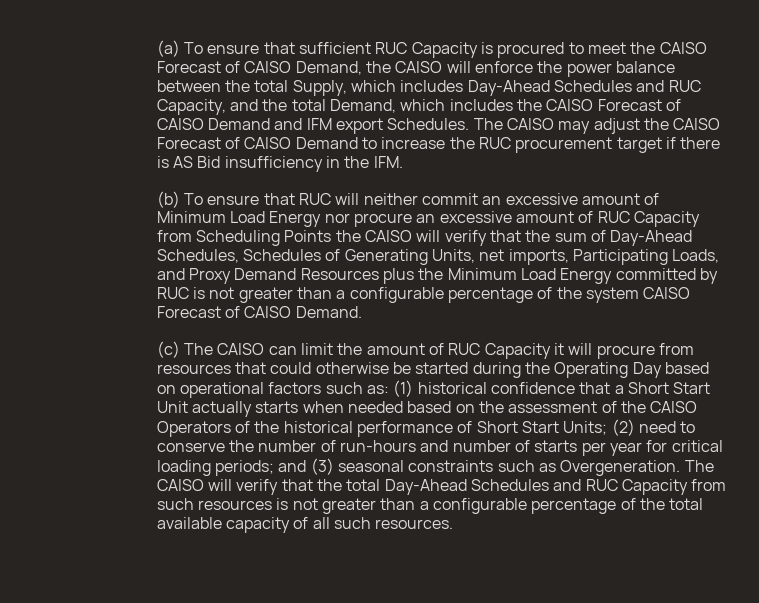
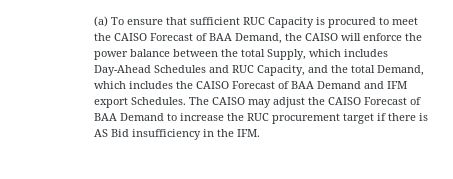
[244,61,292,73] CAISO -> [208,33,232,41] BAA
[156,118,204,130] CAISO -> [290,81,314,89] BAA
[244,137,292,149] CAISO -> [93,113,117,121] BAA
[156,191,660,208] [156,211,700,227] [156,230,693,246] [156,249,720,265] [156,268,718,284] [156,287,691,303] [156,306,362,318] [156,341,694,359] [156,362,709,378] [156,380,711,398] [156,401,698,417] [156,419,696,437] [156,440,723,456] [156,458,714,476] [156,479,727,495] [156,498,704,514] [156,517,454,533] // (b) To ensure that RUC will neither commit an excessive amount of Minimum Load Energy nor procure an excessive amount of RUC Capacity from Scheduling Points the CAISO will verify that the sum of Day-Ahead Schedules, Schedules of Generating Units, net imports, Participating Loads, and Proxy Demand Resources plus the Minimum Load Energy committed by RUC is not greater than a configurable percentage of the system CAISO Forecast of CAISO Demand. // (c) The CAISO can limit the amount of RUC Capacity it will procure from resources that could otherwise be started during the Operating Day based on operational factors such as: (1) historical confidence that a Short Start Unit actually starts when needed based on the assessment of the CAISO Operators of the historical performance of Short Start Units; (2) need to conserve the number of run-hours and number of starts per year for critical loading periods; and (3) seasonal constraints such as Overgeneration. The CAISO will verify that the total Day-Ahead Schedules and RUC Capacity from such resources is not greater than a configurable percentage of the total available capacity of all such resources. -> (260, 133) none

